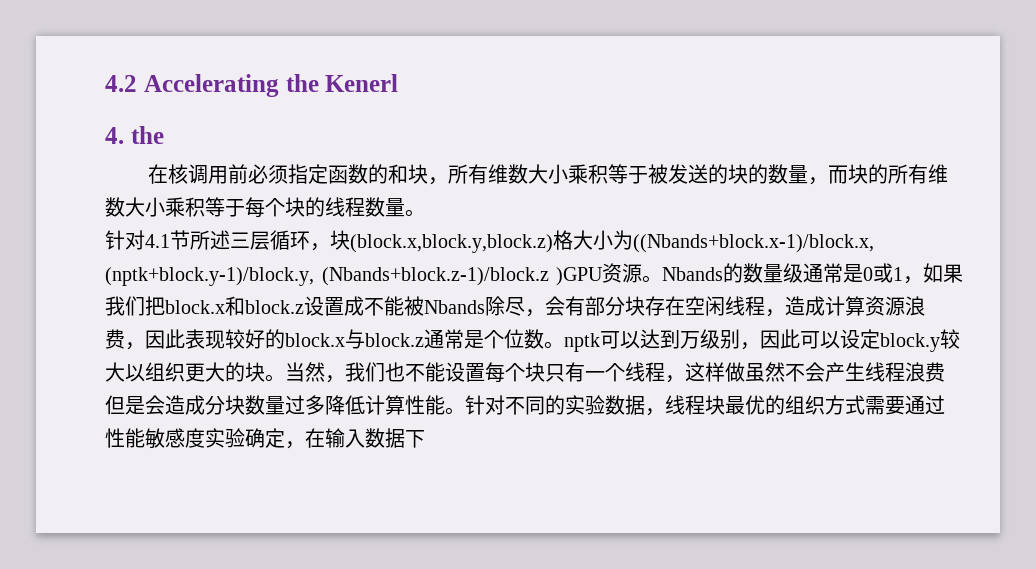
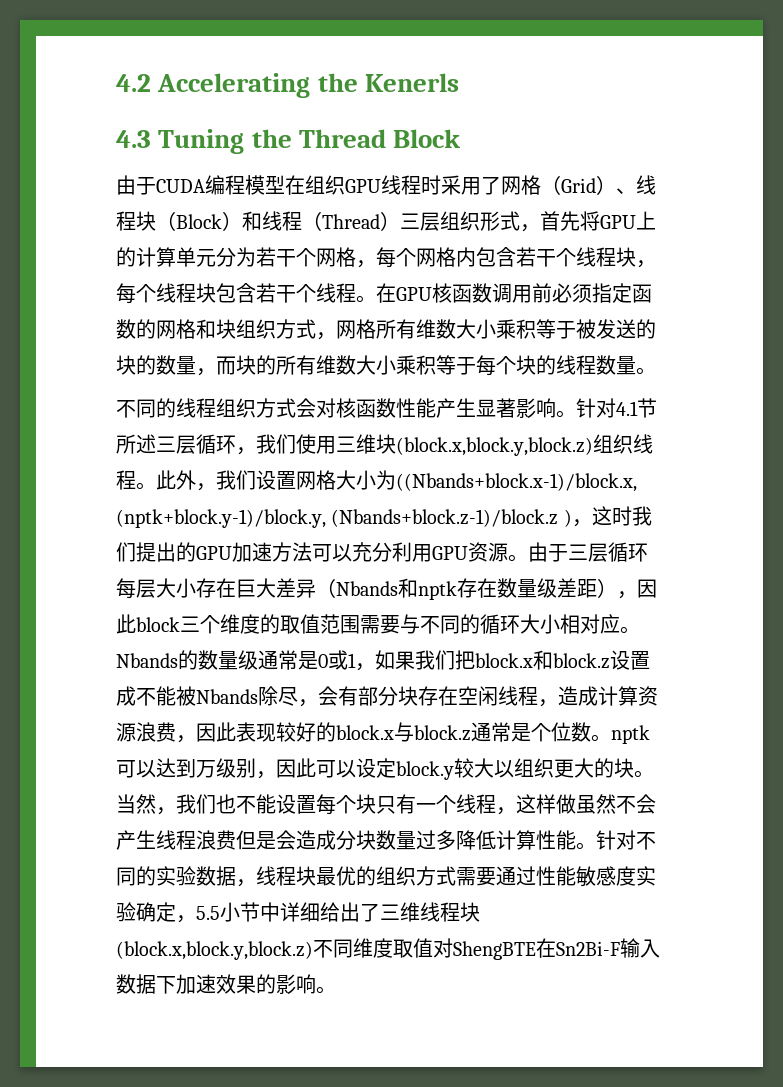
[325,74,399,92] [105,126,164,144] [148,164,189,184] Kenerl // 4. the // 在核 -> [364,73,459,92] [116,129,462,154] [116,175,656,195] [116,211,656,232] [116,247,656,268] [116,283,492,304] Kenerls // 4.3 Tuning the Thread Block // 由于CUDA编程模型在组织GPU线程时采用了网格（Grid）、线程块（Block）和线程（Thread）三层组织形式，首先将GPU上的计算单元分为若干个网格，每个网格内包含若干个线程块，每个线程块包含若干个线程。在GPU核函数
[388,164,449,185] 和块， -> [156,319,376,340] 网格和块组织方式，网格
(425, 213) none -> [116,398,576,418] 不同的线程组织方式会对核函数性能产生显著影响。
[330,230,553,253] 块(block.x,block.y,block.z) -> [256,434,653,456] [116,470,316,491] 我们使用三维块(block.x,block.y,block.z)组织线程。此外，我们设置网
[556,263,642,286] )GPU资源 -> [563,506,652,527] [116,542,648,562] [116,578,657,600] [116,614,620,634] )，这时我们提出的GPU加速方法可以充分利用GPU资源。由于三层循环每层大小存在巨大差异（Nbands和nptk存在数量级差距），因此block三个维度的取值范围需要与不同的循环大小相对应
[305,428,425,448] 在输入数据下 -> [196,902,480,922] [116,938,660,960] [116,974,336,994] 5.5小节中详细给出了三维线程块(block.x,block.y,block.z)不同维度取值对ShengBTE在Sn2Bi-F输入数据下加速效果的影响。

